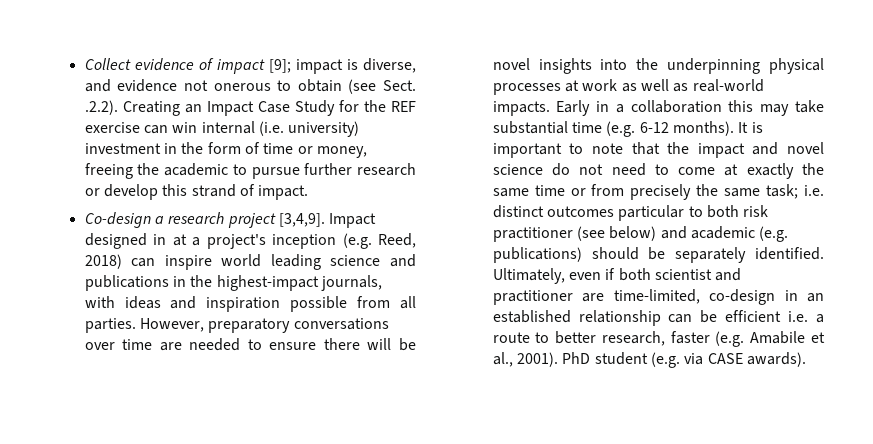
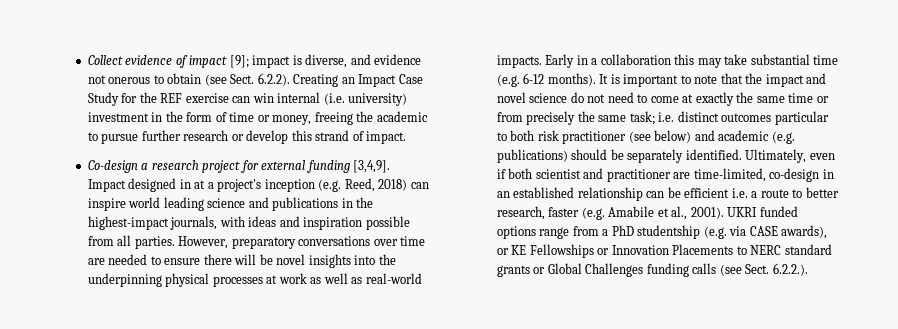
[84,100,118,115] .2.2). -> [257,73,290,86] 6.2.2).
(276, 220) none -> [240,160,350,173] for external funding
[562,352,806,368] PhD student (e.g. via CASE awards). -> [727,206,798,217] [496,225,828,239] [496,244,832,258] [496,263,808,277] UKRI funded options range from a PhD studentship (e.g. via CASE awards), or KE Fellowships or Innovation Placements to NERC standard grants or Global Challenges funding calls (see Sect. 6.2.2.).

